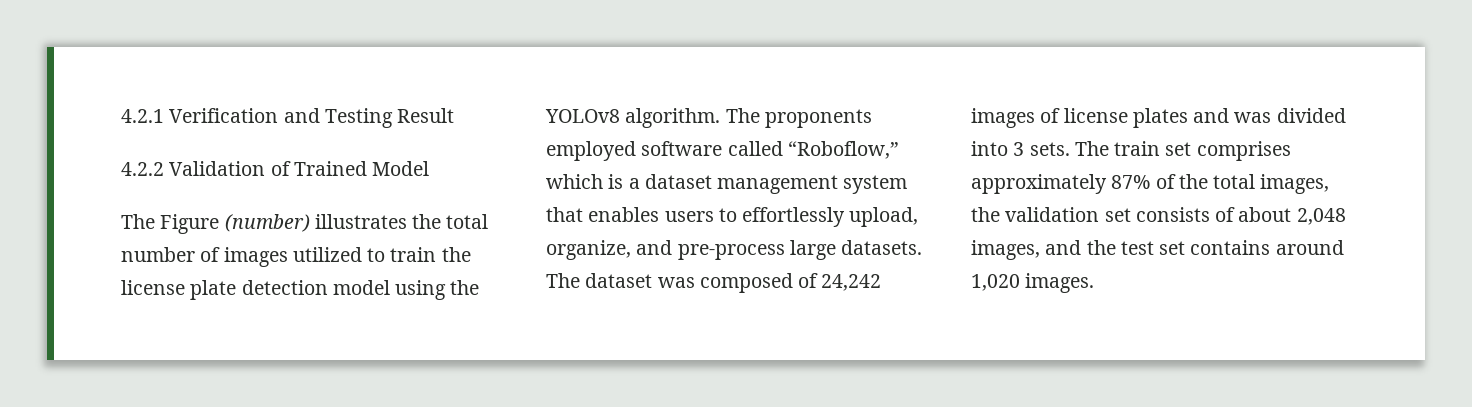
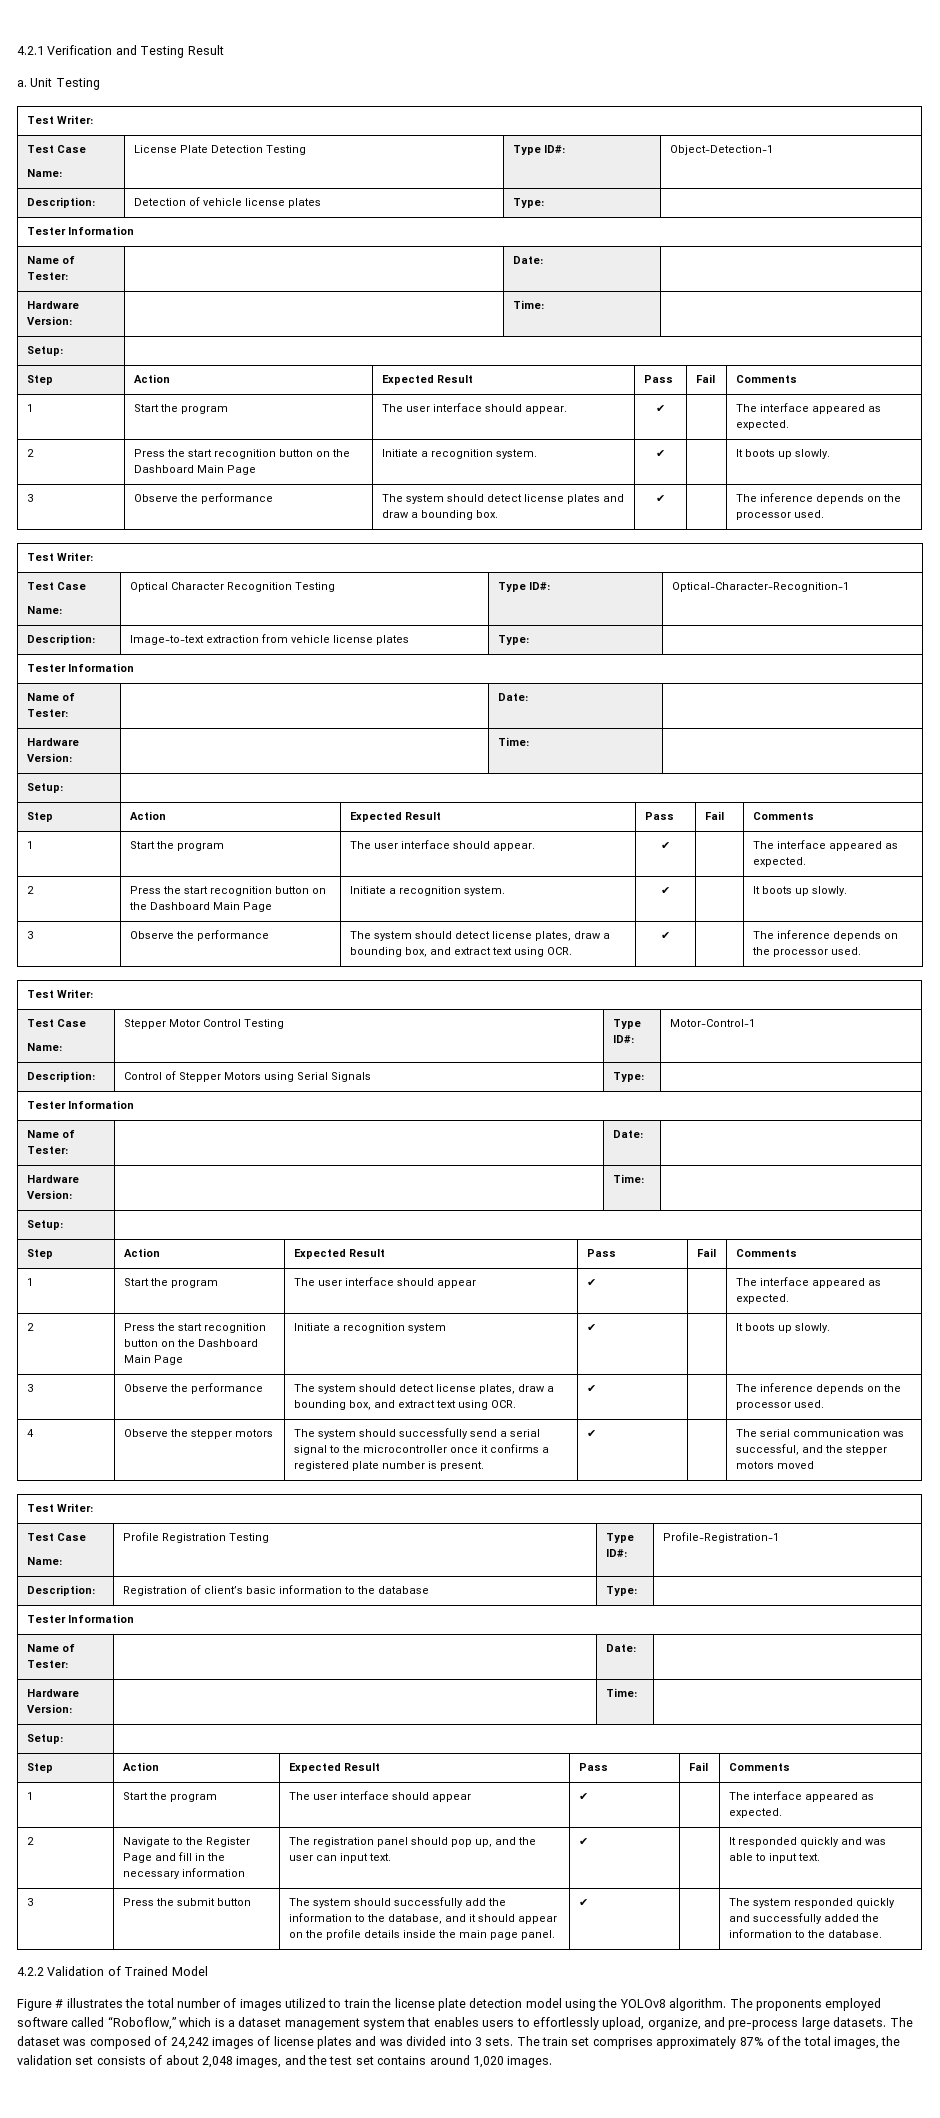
(455, 115) none -> [17,78,100,90] [26,115,93,124] [26,145,86,153] [26,169,62,177] [133,145,306,155] [512,145,565,155] [669,145,773,155] [26,197,95,208] [133,197,321,208] [512,198,544,208] [26,226,134,235] [26,256,75,264] [26,272,68,280] [512,256,543,264] [26,301,79,309] [26,316,72,325] [512,300,544,309] [26,346,63,356] [26,375,53,385] [133,374,170,383] [381,375,473,385] [643,375,673,383] [695,374,715,383] [735,375,797,383] [26,404,33,412] [133,404,228,414] [381,403,567,414] [656,405,665,412] [735,403,881,414] [735,420,789,430] [26,449,34,457] [133,449,350,459] [133,465,256,475] [381,449,537,459] [656,450,665,457] [735,449,830,459] [26,494,33,502] [133,493,273,504] [381,494,624,504] [381,510,498,520] [656,495,665,502] [735,493,901,504] [735,510,824,520] [26,552,93,561] [26,582,86,590] [26,606,62,614] [129,582,335,592] [497,582,550,592] [671,582,849,592] [26,634,95,645] [129,634,409,645] [497,635,529,645] [26,663,134,672] [26,693,75,701] [26,709,68,717] [497,693,528,701] [26,738,79,746] [26,753,72,762] [497,737,529,746] [26,783,63,793] [26,812,53,822] [129,811,166,820] [349,812,441,822] [644,812,674,820] [704,811,724,820] [752,812,814,820] [26,841,33,849] [129,841,224,851] [349,840,535,851] [661,842,670,849] [752,840,898,851] [752,857,806,867] [26,886,34,894] [129,886,326,896] [128,902,272,912] [349,886,505,896] [661,887,670,894] [752,886,847,896] [26,931,33,939] [129,930,269,941] [349,931,610,941] [349,947,572,957] [661,932,670,939] [752,930,898,941] [751,947,861,957] [26,989,93,998] [26,1019,86,1027] [26,1043,62,1051] [123,1019,284,1029] [612,1019,641,1029] [612,1035,634,1043] [669,1019,755,1027] [26,1071,95,1082] [123,1071,371,1082] [612,1072,644,1082] [26,1100,134,1109] [26,1130,75,1138] [26,1146,68,1154] [612,1130,643,1138] [26,1175,79,1183] [26,1190,72,1199] [612,1174,644,1183] [26,1220,63,1230] [26,1249,53,1259] [123,1248,160,1257] [293,1249,385,1259] [586,1249,616,1257] [696,1248,716,1257] [735,1249,797,1257] [26,1278,33,1286] [123,1278,218,1288] [293,1277,476,1288] [586,1279,596,1286] [735,1277,881,1288] [735,1294,789,1304] [26,1323,34,1331] [123,1323,266,1333] [123,1339,258,1347] [123,1355,183,1365] [293,1323,446,1333] [586,1324,596,1331] [735,1323,830,1333] [26,1384,33,1392] [123,1383,263,1394] [293,1384,554,1394] [293,1400,516,1410] [586,1385,596,1392] [735,1383,901,1394] [735,1400,824,1410] [26,1429,34,1437] [123,1429,273,1439] [293,1428,540,1439] [293,1444,549,1455] [293,1461,484,1471] [586,1430,596,1437] [735,1429,904,1437] [735,1444,887,1455] [735,1461,814,1469] [26,1503,93,1512] [26,1533,86,1541] [26,1557,62,1565] [122,1532,269,1543] [605,1533,634,1543] [605,1549,627,1557] [662,1532,779,1543] [26,1585,95,1596] [122,1585,429,1596] [605,1586,637,1596] [26,1614,134,1623] [26,1644,75,1652] [26,1660,68,1668] [605,1644,636,1652] [26,1689,79,1697] [26,1704,72,1713] [605,1688,637,1697] [26,1734,63,1744] [26,1763,53,1773] [122,1762,159,1771] [288,1763,380,1773] [578,1763,608,1771] [688,1762,708,1771] [728,1763,790,1771] [26,1792,33,1800] [122,1792,217,1802] [288,1791,471,1802] [578,1793,588,1800] [728,1791,874,1802] [728,1808,782,1818] [26,1837,34,1845] [122,1837,250,1847] [122,1852,225,1863] [122,1868,245,1879] [288,1837,536,1847] [288,1853,391,1863] [578,1838,588,1845] [728,1837,886,1847] [728,1853,820,1863] [26,1898,33,1906] [122,1898,251,1906] [288,1897,506,1908] [288,1913,557,1924] [288,1929,555,1940] [578,1899,588,1906] [728,1898,895,1908] [728,1913,879,1924] [728,1929,882,1938] // a. Unit Testing // Test Writer: // Test Case // Name: | License Plate Detection Testing | Type ID#: | Object-Detection-1 // Description: | Detection of vehicle license plates | Type: | // Tester Information // Name of Tester: | | Date: | // Hardware Version: | | Time: | // Setup: | // Step | Action | Expected Result | Pass | Fail | Comments // 1 | Start the program | The user interface should appear. | ✔ | | The interface appeared as expected. // 2 | Press the start recognition button on the Dashboard Main Page | Initiate a recognition system. | ✔ | | It boots up slowly. // 3 | Observe the performance | The system should detect license plates and draw a bounding box. | ✔ | | The inference depends on the processor used. // Test Writer: // Test Case // Name: | Optical Character Recognition Testing | Type ID#: | Optical-Character-Recognition-1 // Description: | Image-to-text extraction from vehicle license plates | Type: | // Tester Information // Name of Tester: | | Date: | // Hardware Version: | | Time: | // Setup: | // Step | Action | Expected Result | Pass | Fail | Comments // 1 | Start the program | The user interface should appear. | ✔ | | The interface appeared as expected. // 2 | Press the start recognition button on the Dashboard Main Page | Initiate a recognition system. | ✔ | | It boots up slowly. // 3 | Observe the performance | The system should detect license plates, draw a bounding box, and extract text using OCR. | ✔ | | The inference depends on the processor used. // Test Writer: // Test Case // Name: | Stepper Motor Control Testing | Type ID#: | Motor-Control-1 // Description: | Control of Stepper Motors using Serial Signals | Type: | // Tester Information // Name of Tester: | | Date: | // Hardware Version: | | Time: | // Setup: | // Step | Action | Expected Result | Pass | Fail | Comments // 1 | Start the program | The user interface should appear | ✔ | | The interface appeared as expected. // 2 | Press the start recognition button on the Dashboard Main Page | Initiate a recognition system | ✔ | | It boots up slowly. // 3 | Observe the performance | The system should detect license plates, draw a bounding box, and extract text using OCR. | ✔ | | The inference depends on the processor used. // 4 | Observe the stepper motors | The system should successfully send a serial signal to the microcontroller once it confirms a registered plate number is present. | ✔ | | The serial communication was successful, and the stepper motors moved // Test Writer: // Test Case // Name: | Profile Registration Testing | Type ID#: | Profile-Registration-1 // Description: | Registration of client’s basic information to the database | Type: | // Tester Information // Name of Tester: | | Date: | // Hardware Version: | | Time: | // Setup: | // Step | Action | Expected Result | Pass | Fail | Comments // 1 | Start the program | The user interface should appear | ✔ | | The interface appeared as expected. // 2 | Navigate to the Register Page and fill in the necessary information | The registration panel should pop up, and the user can input text. | ✔ | | It responded quickly and was able to input text. // 3 | Press the submit button | The system should successfully add the information to the database, and it should appear on the profile details inside the main page panel. | ✔ | | The system responded quickly and successfully added the information to the database.
[121,214,310,234] The Figure (number) -> [17,1999,64,2011] Figure #

